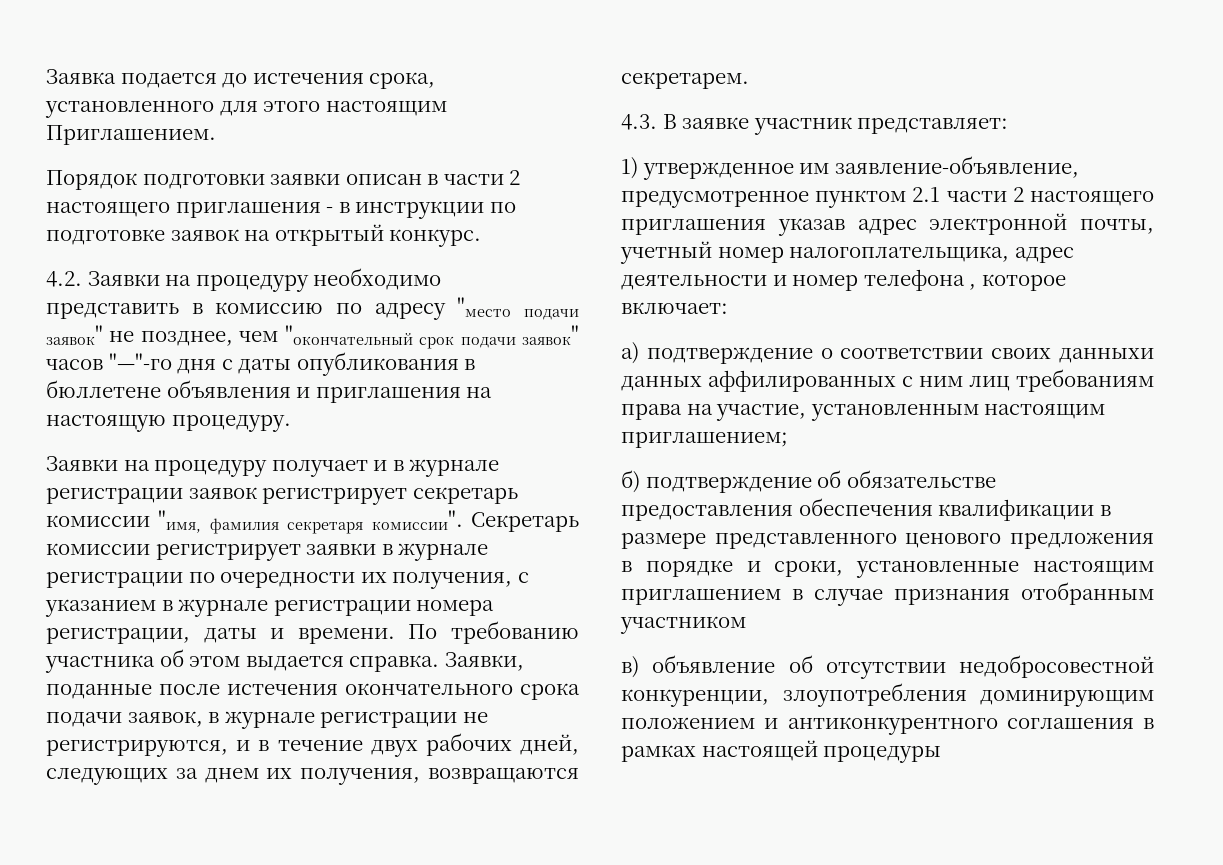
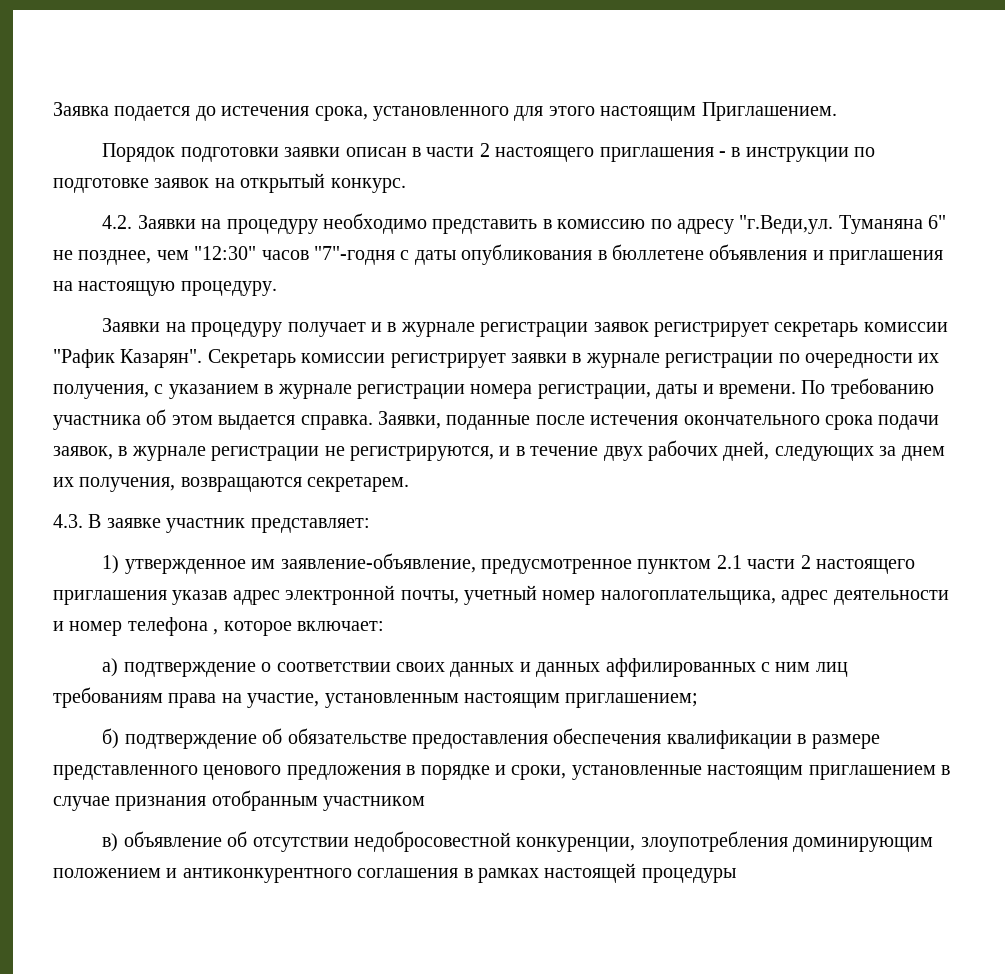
[457,297,580,320] [46,325,579,349] [46,353,217,374] "место подачи заявок" не позднее, чем "окончательный срок подачи заявок" часов "—"-го дня -> [739,215,947,234] [53,246,395,265] "г.Веди,ул. Туманяна 6" не позднее, чем "12:30" часов "7"-годня
[158,510,463,534] "имя, фамилия секретаря комиссии". -> [53,349,203,368] "Рафик Казарян".
[1059,348,1154,363] данныхи -> [450,662,531,677] данных и

